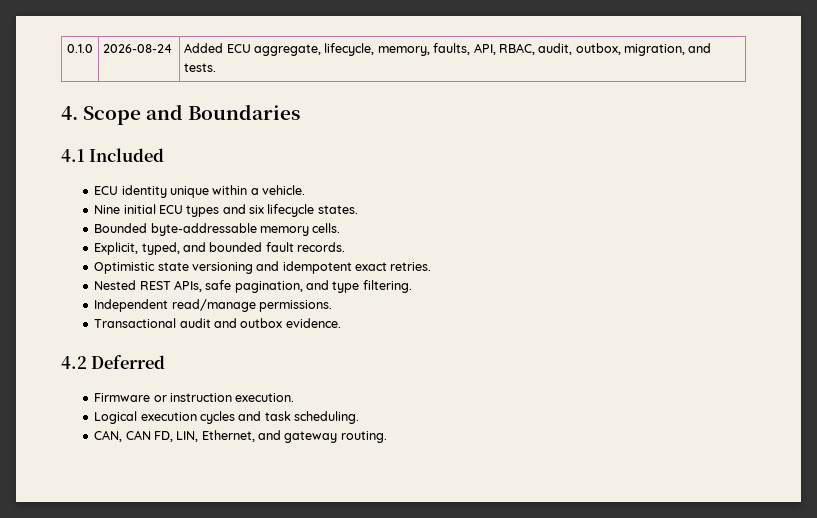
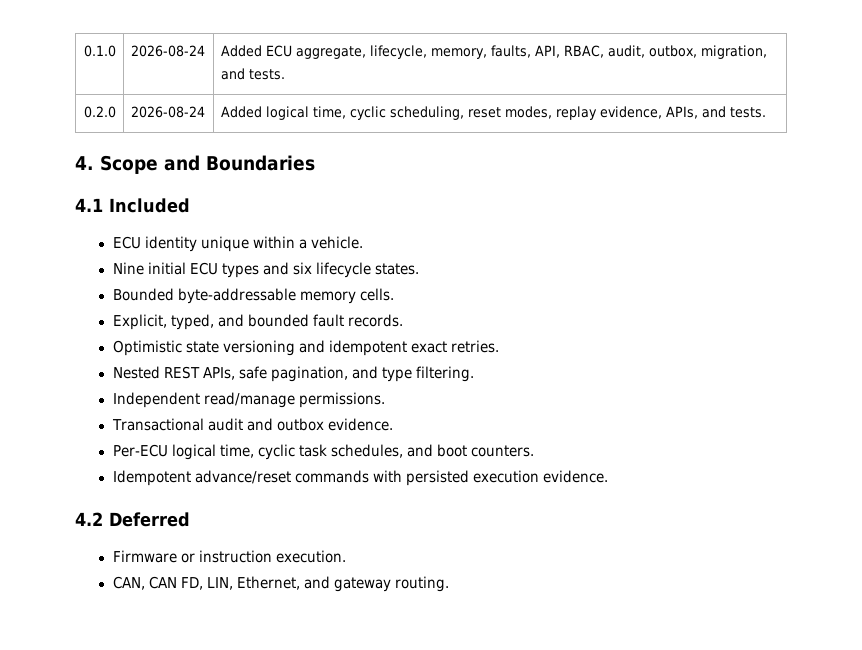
(217, 67) none -> [83,106,116,118] [130,106,205,118] [220,106,766,120] // 0.2.0 | 2026-08-24 | Added logical time, cyclic scheduling, reset modes, replay evidence, APIs, and tests.
(341, 323) none -> [112,444,535,460] [112,470,609,486] // Per-ECU logical time, cyclic task schedules, and boot counters. // Idempotent advance/reset commands with persisted execution evidence.
[94,411,360,424] // Logical execution cycles and task scheduling. -> (347, 556) none

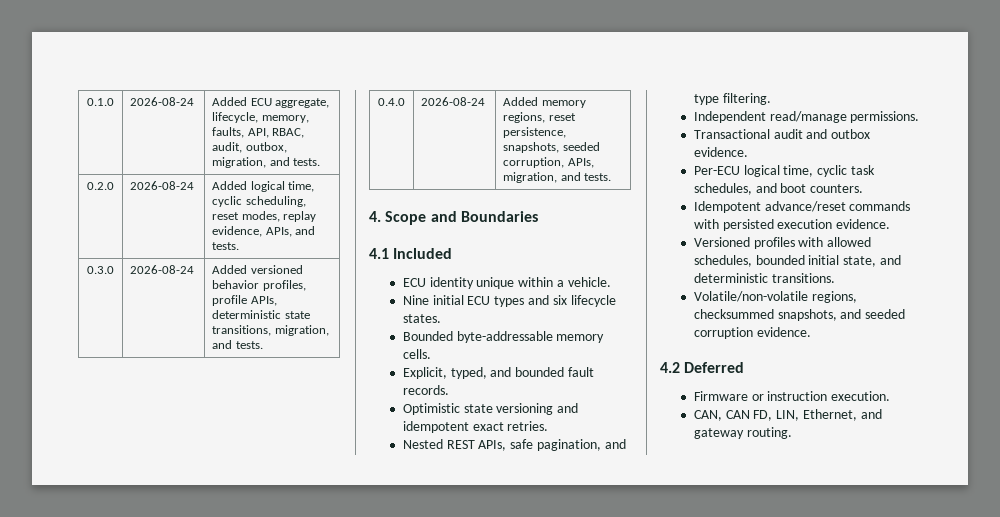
(766, 112) none -> [87,266,114,274] [130,265,195,274] [212,265,303,274] [212,280,306,291] [212,295,277,306] [212,310,310,319] [212,325,329,336] [212,340,263,349] [378,98,405,106] [421,97,486,106] [503,97,586,108] [503,112,576,123] [503,127,567,138] [503,142,600,153] [503,157,594,168] [503,172,612,183] // 0.3.0 | 2026-08-24 | Added versioned behavior profiles, profile APIs, deterministic state transitions, migration, and tests. // 0.4.0 | 2026-08-24 | Added memory regions, reset persistence, snapshots, seeded corruption, APIs, migration, and tests.
(609, 476) none -> [693,237,872,249] [693,255,902,267] [693,273,835,283] [693,291,857,303] [693,309,906,321] [693,327,811,339] // Versioned profiles with allowed schedules, bounded initial state, and deterministic transitions. // Volatile/non-volatile regions, checksummed snapshots, and seeded corruption evidence.

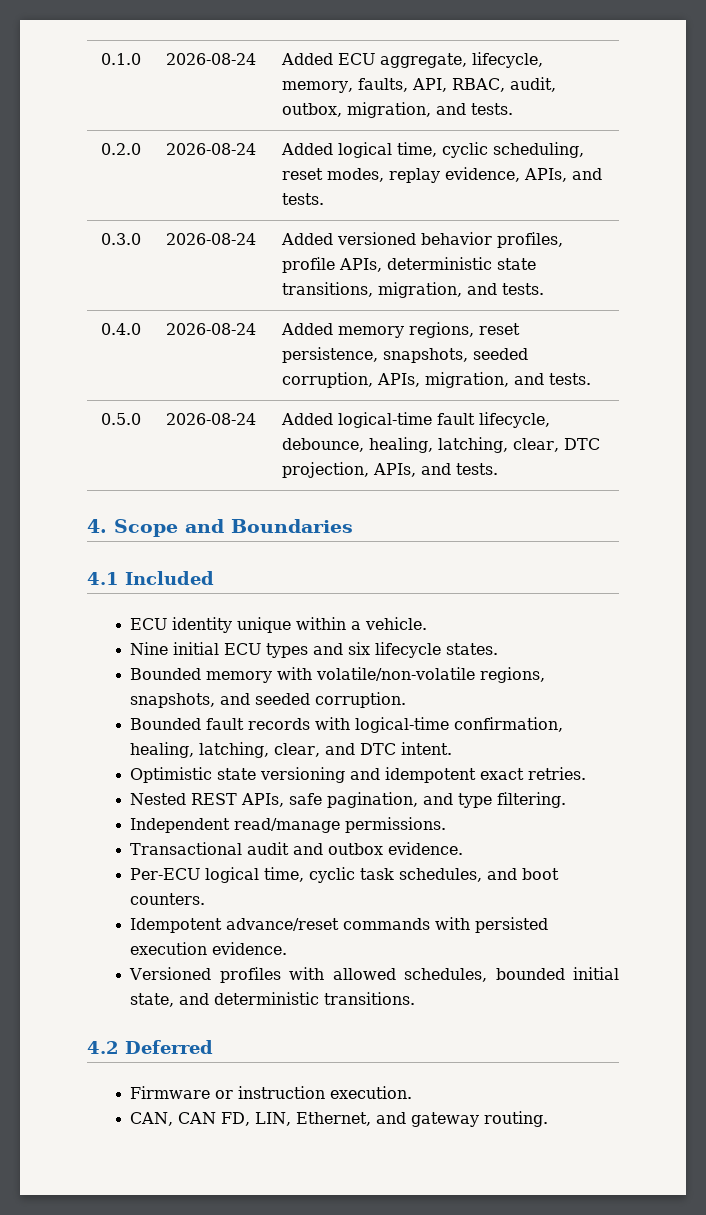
(612, 177) none -> [100,413,141,425] [165,413,256,425] [280,412,550,428] [281,437,600,453] [281,462,498,478] // 0.5.0 | 2026-08-24 | Added logical-time fault lifecycle, debounce, healing, latching, clear, DTC projection, APIs, and tests.
[456,331,605,343] [402,349,431,359] [402,367,595,379] [402,385,449,395] byte-addressable memory cells. // Explicit, typed, and bounded fault records. -> [206,667,546,683] [130,692,407,708] [130,717,564,733] [130,742,453,758] memory with volatile/non-volatile regions, snapshots, and seeded corruption. // Bounded fault records with logical-time confirmation, healing, latching, clear, and DTC intent.
[693,291,857,303] [693,309,906,321] [693,327,811,339] // Volatile/non-volatile regions, checksummed snapshots, and seeded corruption evidence. -> (416, 998) none

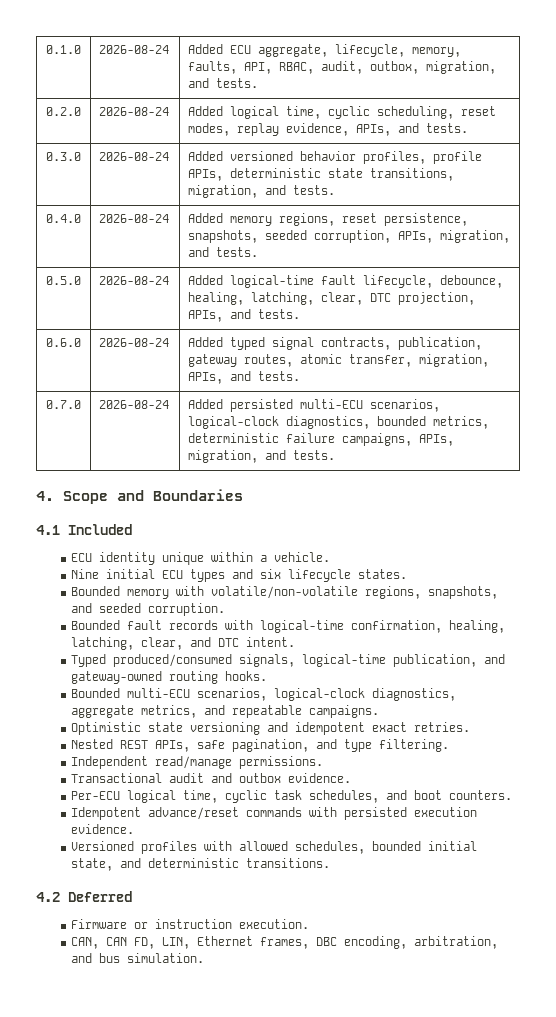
(498, 469) none -> [46,338,81,347] [99,338,170,347] [188,337,483,350] [188,354,490,367] [188,371,301,384] [46,400,81,409] [99,400,170,409] [188,399,441,412] [188,416,490,429] [188,433,455,446] [188,450,336,463] // 0.6.0 | 2026-08-24 | Added typed signal contracts, publication, gateway routes, atomic transfer, migration, APIs, and tests. // 0.7.0 | 2026-08-24 | Added persisted multi-ECU scenarios, logical-clock diagnostics, bounded metrics, deterministic failure campaigns, APIs, migration, and tests.
(453, 748) none -> [70,654,505,667] [70,671,267,684] [70,688,456,701] [70,705,379,718] // Typed produced/consumed signals, logical-time publication, and gateway-owned routing hooks. // Bounded multi-ECU scenarios, logical-clock diagnostics, aggregate metrics, and repeatable campaigns.
[296,1111,549,1127] Ethernet, and gateway routing. -> [196,936,498,949] [70,953,204,963] Ethernet frames, DBC encoding, arbitration, and bus simulation.

